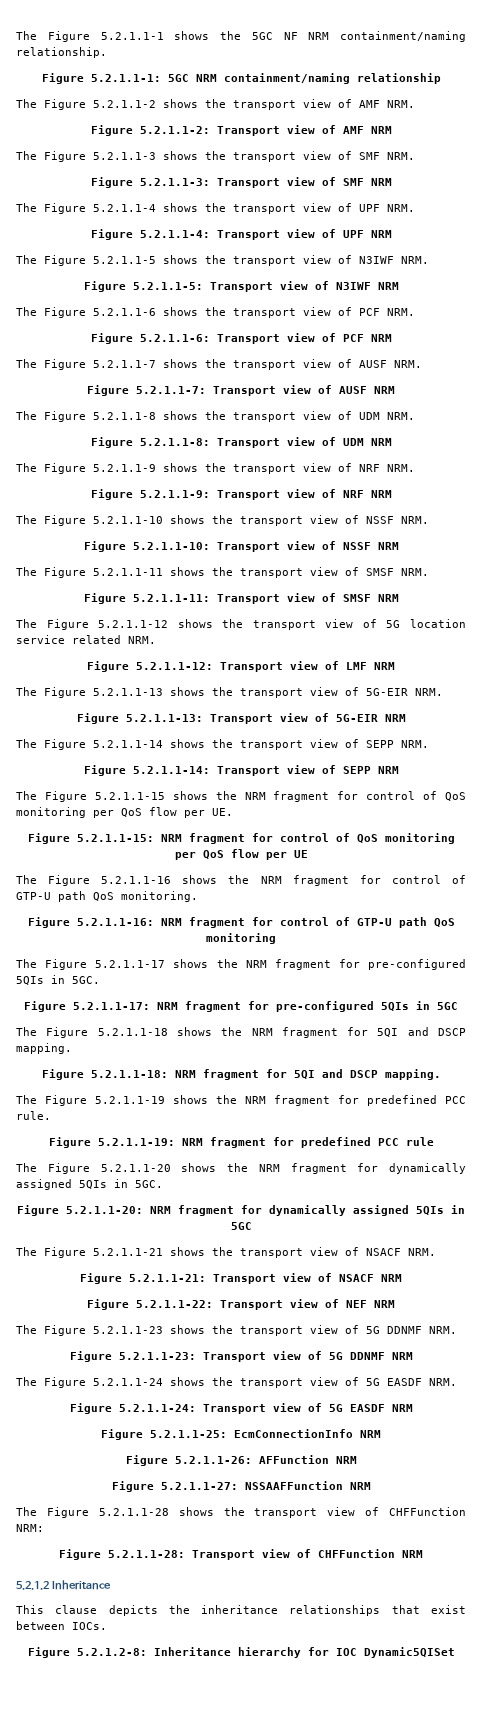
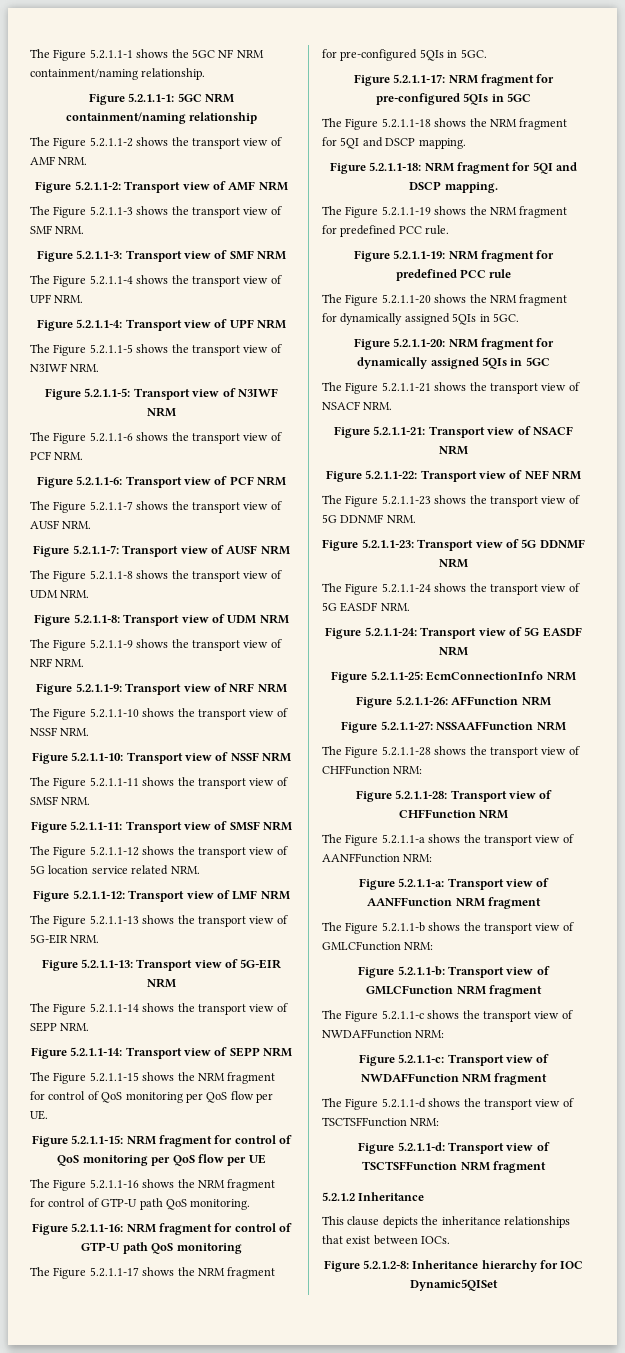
(423, 1554) none -> [322,834,574,846] [322,853,433,863] [358,878,550,890] [367,897,541,909] [322,922,574,934] [322,941,434,951] [358,966,550,978] [366,985,542,997] [322,1010,573,1022] [322,1029,445,1039] [358,1054,550,1066] [360,1073,548,1085] [322,1098,574,1110] [322,1117,440,1127] [358,1142,550,1154] [362,1161,546,1173] // The Figure 5.2.1.1-a shows the transport view of AANFFunction NRM: // Figure 5.2.1.1-a: Transport view of AANFFunction NRM fragment // The Figure 5.2.1.1-b shows the transport view of GMLCFunction NRM: // Figure 5.2.1.1-b: Transport view of GMLCFunction NRM fragment // The Figure 5.2.1.1-c shows the transport view of NWDAFFunction NRM: // Figure 5.2.1.1-c: Transport view of NWDAFFunction NRM fragment // The Figure 5.2.1.1-d shows the transport view of TSCTSFFunction NRM: // Figure 5.2.1.1-d: Transport view of TSCTSFFunction NRM fragment

